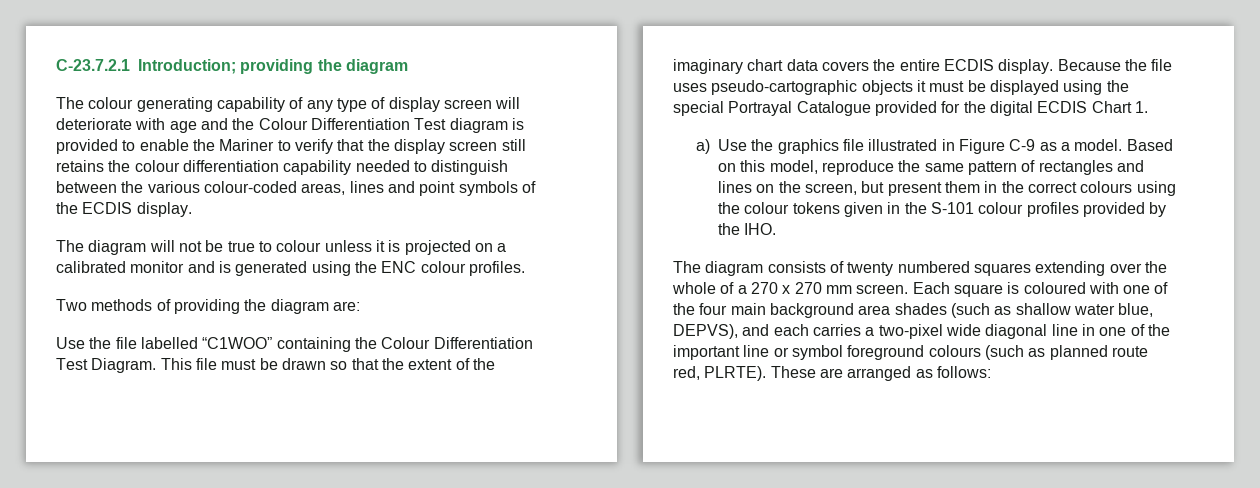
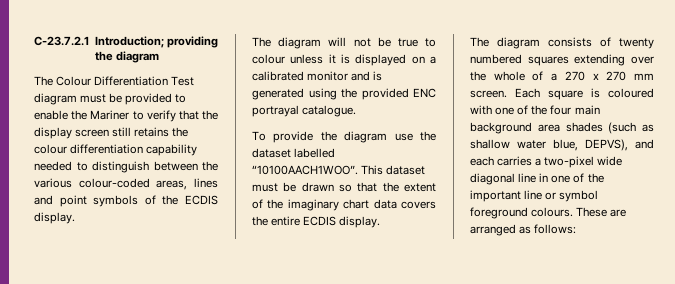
[88,97,521,112] [56,118,255,133] colour generating capability of any type of display screen will deteriorate with age and the -> (53, 81) none
[511,118,524,130] is -> [80,93,123,103] must be
[404,240,471,255] projected -> [355,54,407,66] displayed
[381,261,525,276] [56,299,360,314] [56,337,533,352] [56,358,217,373] ENC colour profiles. // Two methods of providing the diagram are: // Use the file labelled “C1WOO” containing the Colour Differentiation Test Diagram. This file -> [361,88,436,100] [252,105,357,117] [252,131,436,143] [252,148,336,158] [252,165,426,175] provided ENC portrayal catalogue. // To provide the diagram use the dataset labelled “10100AACH1WOO”. This dataset
[1057,59,1173,71] [673,80,1129,95] [673,101,1148,116] [695,139,1173,154] [718,160,1144,175] [718,181,1176,196] [718,202,1167,217] [718,223,777,235] Because the file uses pseudo-cartographic objects it must be displayed using the special Portrayal Catalogue provided for the digital ECDIS Chart 1. // a) Use the graphics file illustrated in Figure C-9 as a model. Based on this model, reproduce the same pattern of rectangles and lines on the screen, but present them in the correct colours using the colour tokens given in the S-101 colour profiles provided by the IHO. -> (381, 222) none
[928,345,1148,360] [673,366,767,381] colours (such as planned route red, PLRTE). -> [531,207,574,217] colours.

